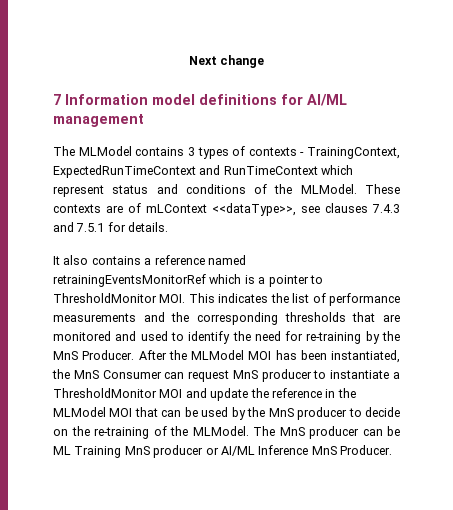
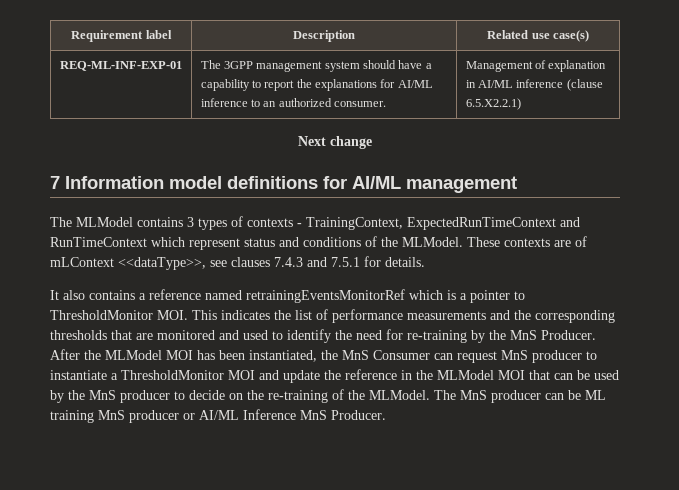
(188, 60) none -> [71,30,172,42] [293,30,355,42] [487,30,589,42] [59,61,182,71] [200,60,432,72] [200,79,433,91] [200,98,386,107] [465,60,607,72] [465,79,603,91] [465,98,521,110] Requirement label | Description | Related use case(s) // REQ-ML-INF-EXP-01 | The 3GPP management system should have a capability to report the explanations for AI/ML inference to an authorized consumer. | Management of explanation in AI/ML inference (clause 6.5.X2.2.1) //
[74,446,122,458] Training -> [50,410,94,423] training

